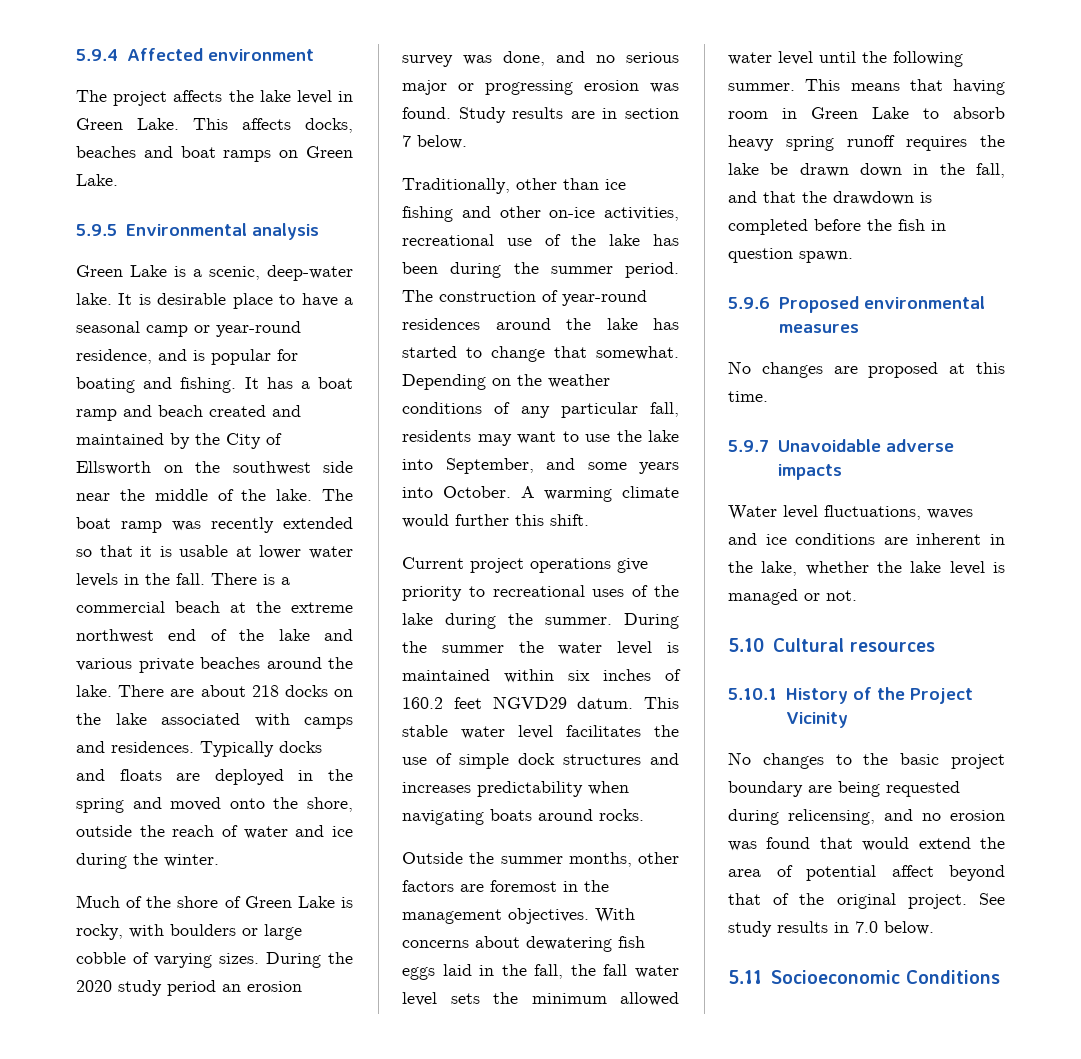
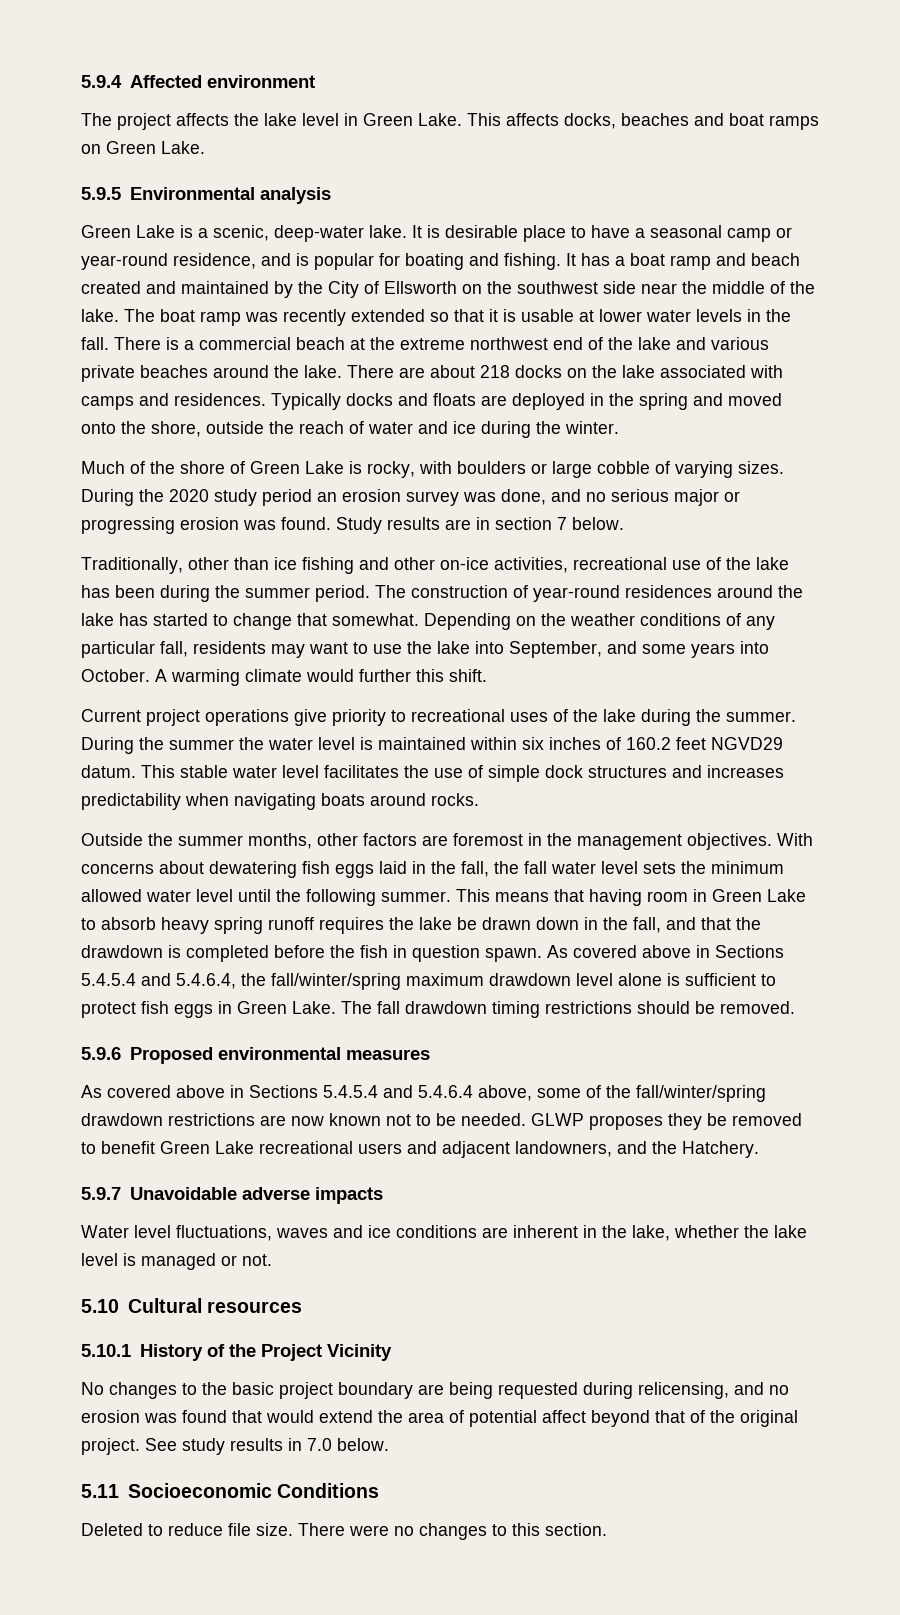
[728,296,985,313] [778,324,859,333] [728,361,1005,378] [728,391,768,402] // 5.9.6 Proposed environmental measures // No changes are proposed at this time. -> [547,945,784,958] [81,973,776,990] [81,1001,795,1018] [81,1047,430,1064] [81,1085,766,1102] [81,1113,802,1130] [81,1141,759,1158] As covered above in Sections 5.4.5.4 and 5.4.6.4, the fall/winter/spring maximum drawdown level alone is sufficient to protect fish eggs in Green Lake. The fall drawdown timing restrictions should be removed. // 5.9.6 Proposed environmental measures // As covered above in Sections 5.4.5.4 and 5.4.6.4 above, some of the fall/winter/spring drawdown restrictions are now known not to be needed. GLWP proposes they be removed to benefit Green Lake recreational users and adjacent landowners, and the Hatchery.
(1000, 977) none -> [81,1523,607,1540] // Deleted to reduce file size. There were no changes to this section.

